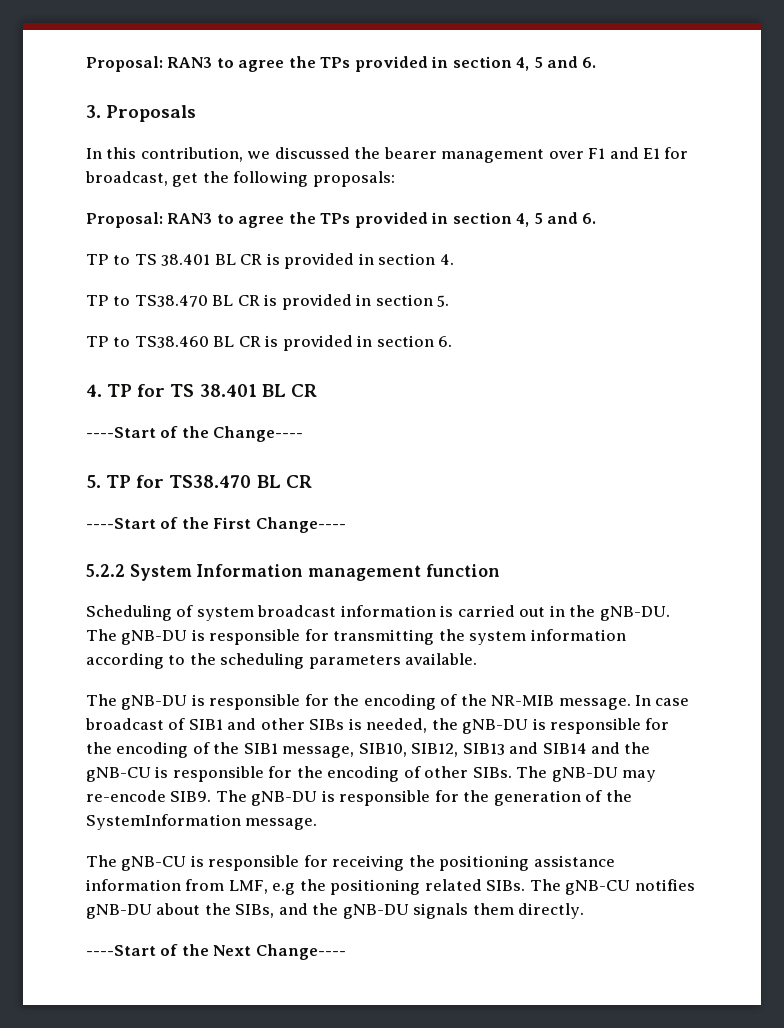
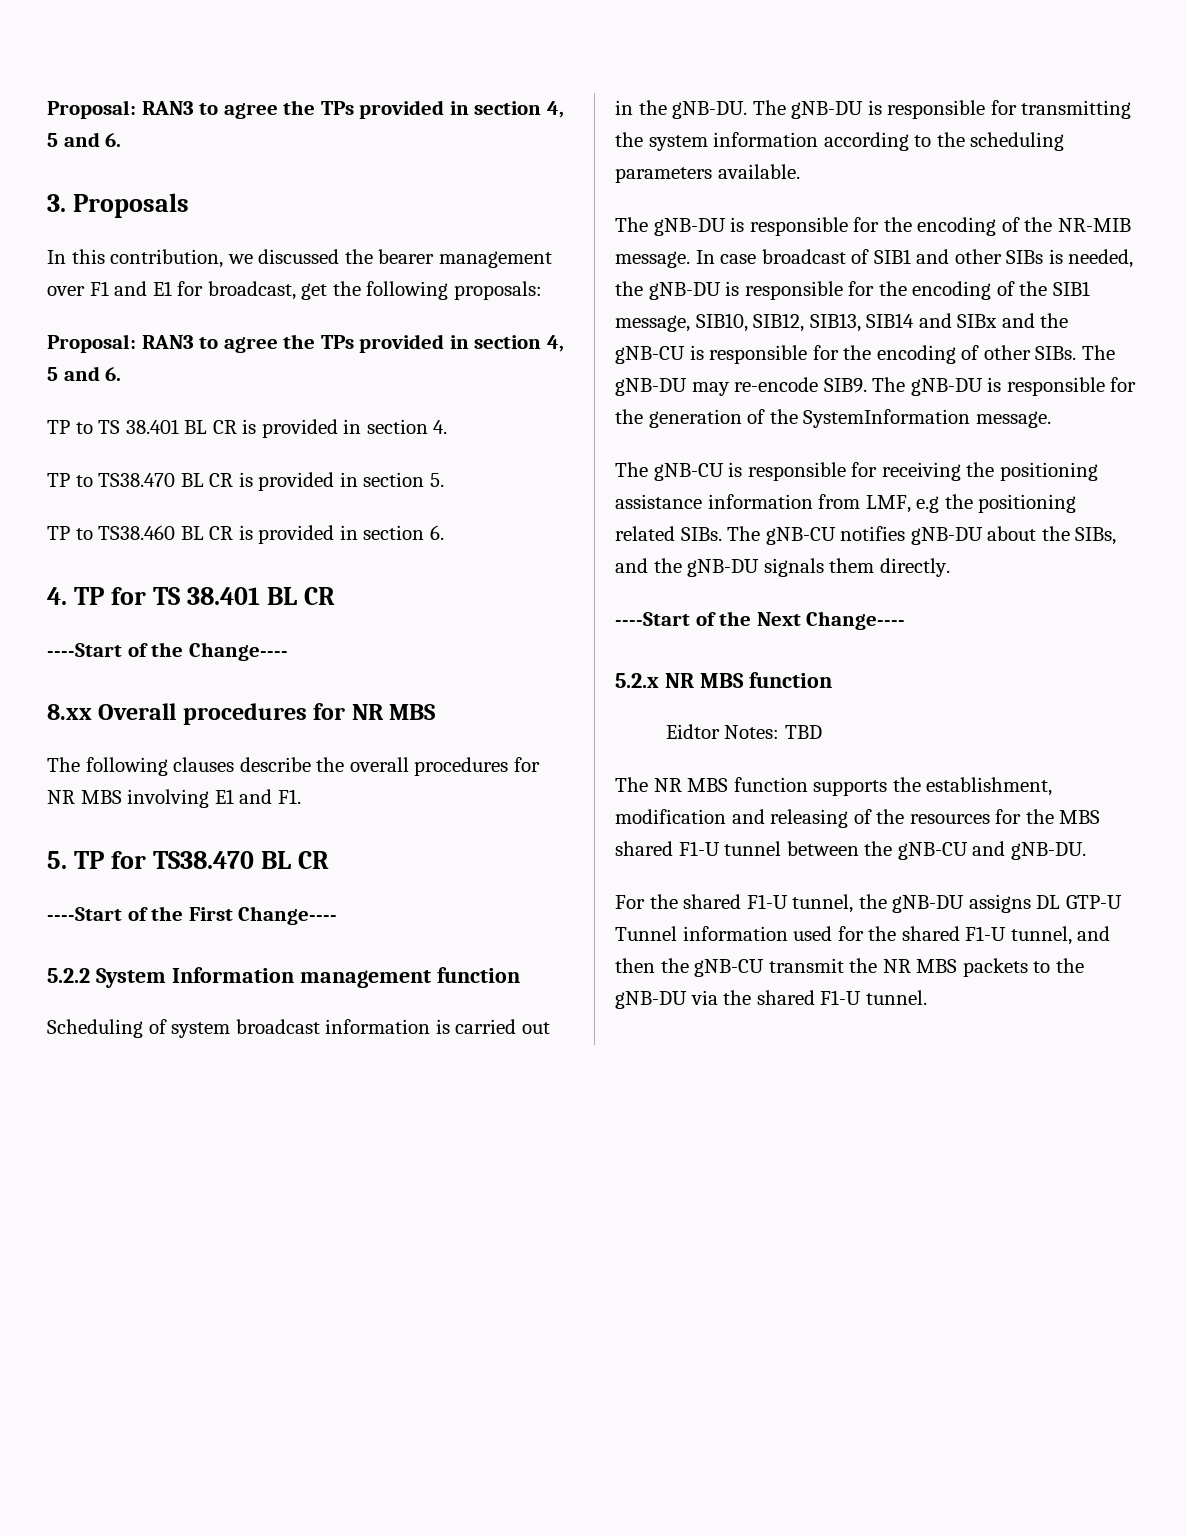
(304, 434) none -> [47,703,436,725] [47,757,540,776] [47,789,301,808] // 8.xx Overall procedures for NR MBS // The following clauses describe the overall procedures for NR MBS involving E1 and F1.
[462,742,587,755] SIB13 and SIB14 -> [809,313,998,332] SIB13, SIB14 and SIBx
(346, 952) none -> [615,672,832,688] [665,724,822,739] [615,777,1053,796] [615,809,1101,828] [615,841,1086,860] [615,894,1122,913] [615,926,1111,945] [615,958,1084,977] [615,990,927,1009] // 5.2.x NR MBS function // Eidtor Notes: TBD // The NR MBS function supports the establishment, modification and releasing of the resources for the MBS shared F1-U tunnel between the gNB-CU and gNB-DU. // For the shared F1-U tunnel, the gNB-DU assigns DL GTP-U Tunnel information used for the shared F1-U tunnel, and then the gNB-CU transmit the NR MBS packets to the gNB-DU via the shared F1-U tunnel.

